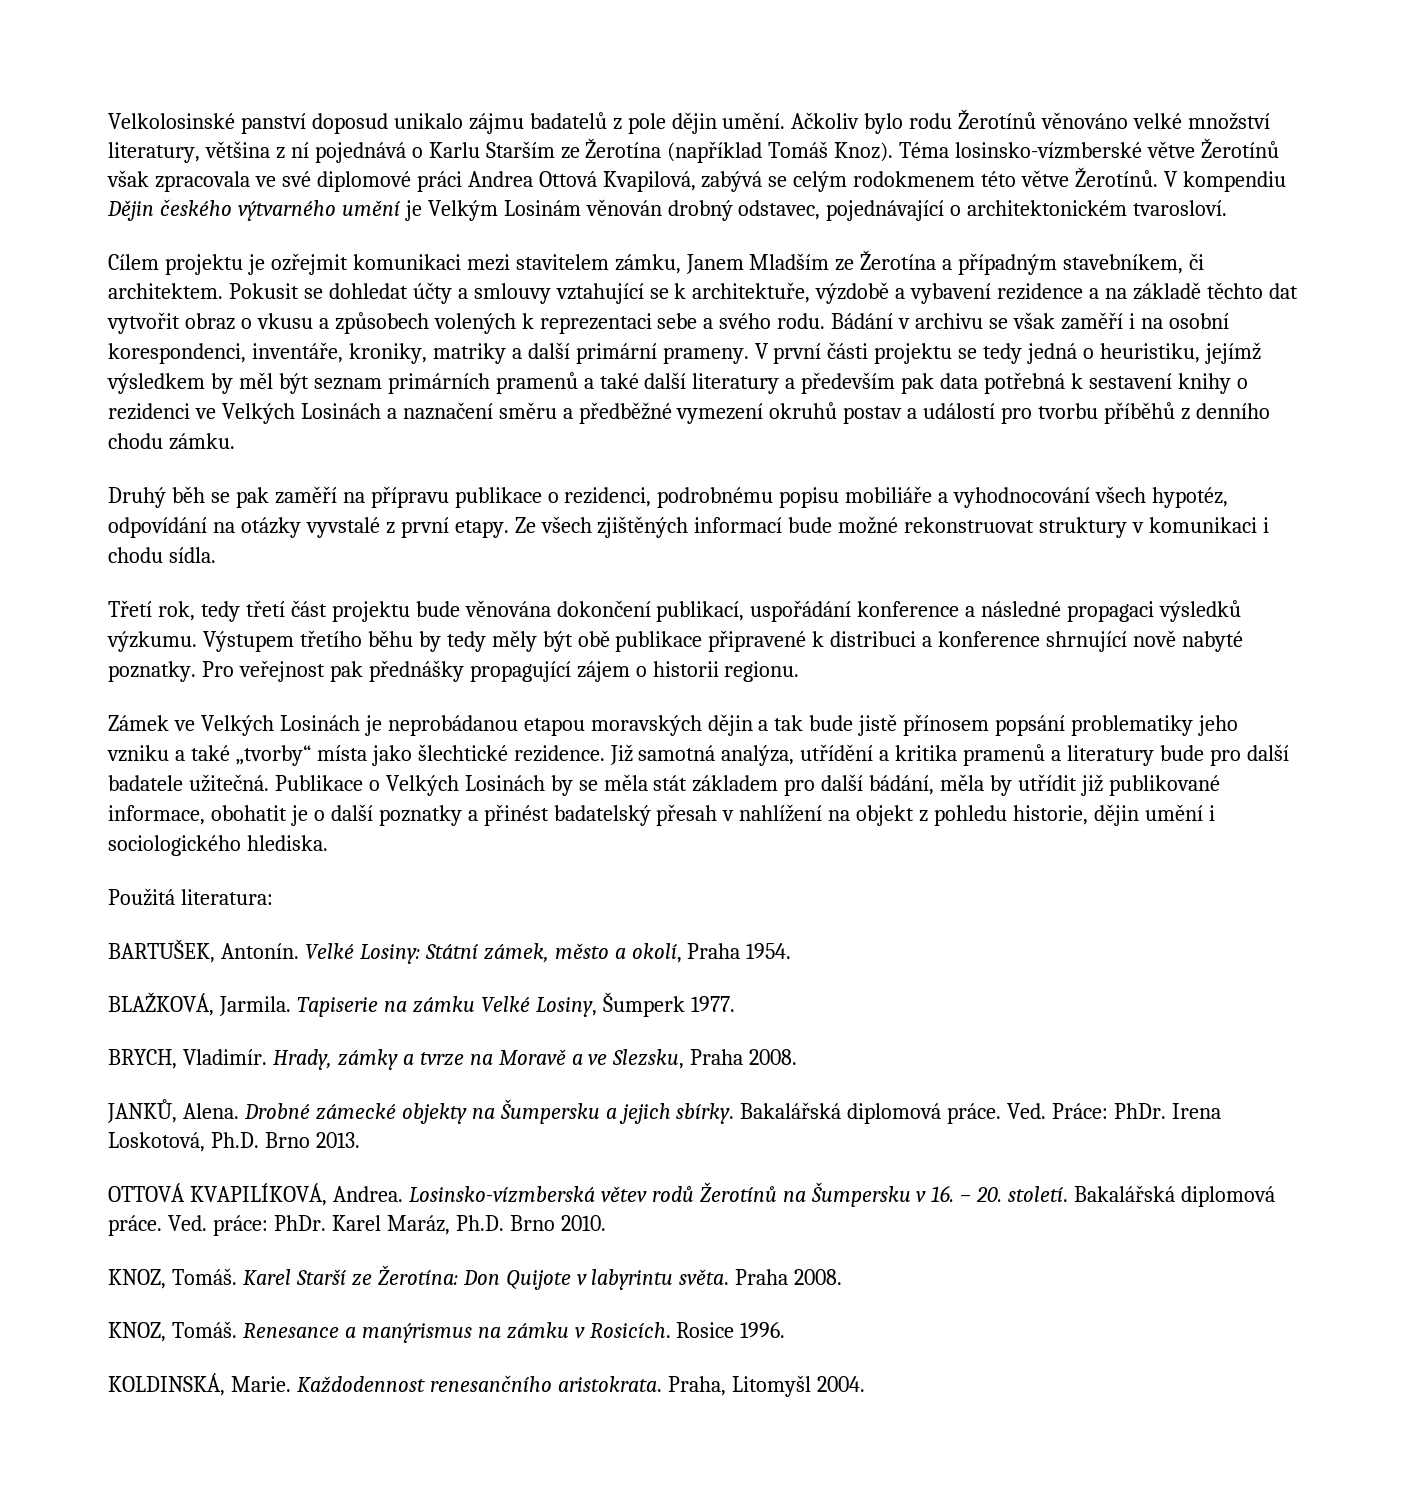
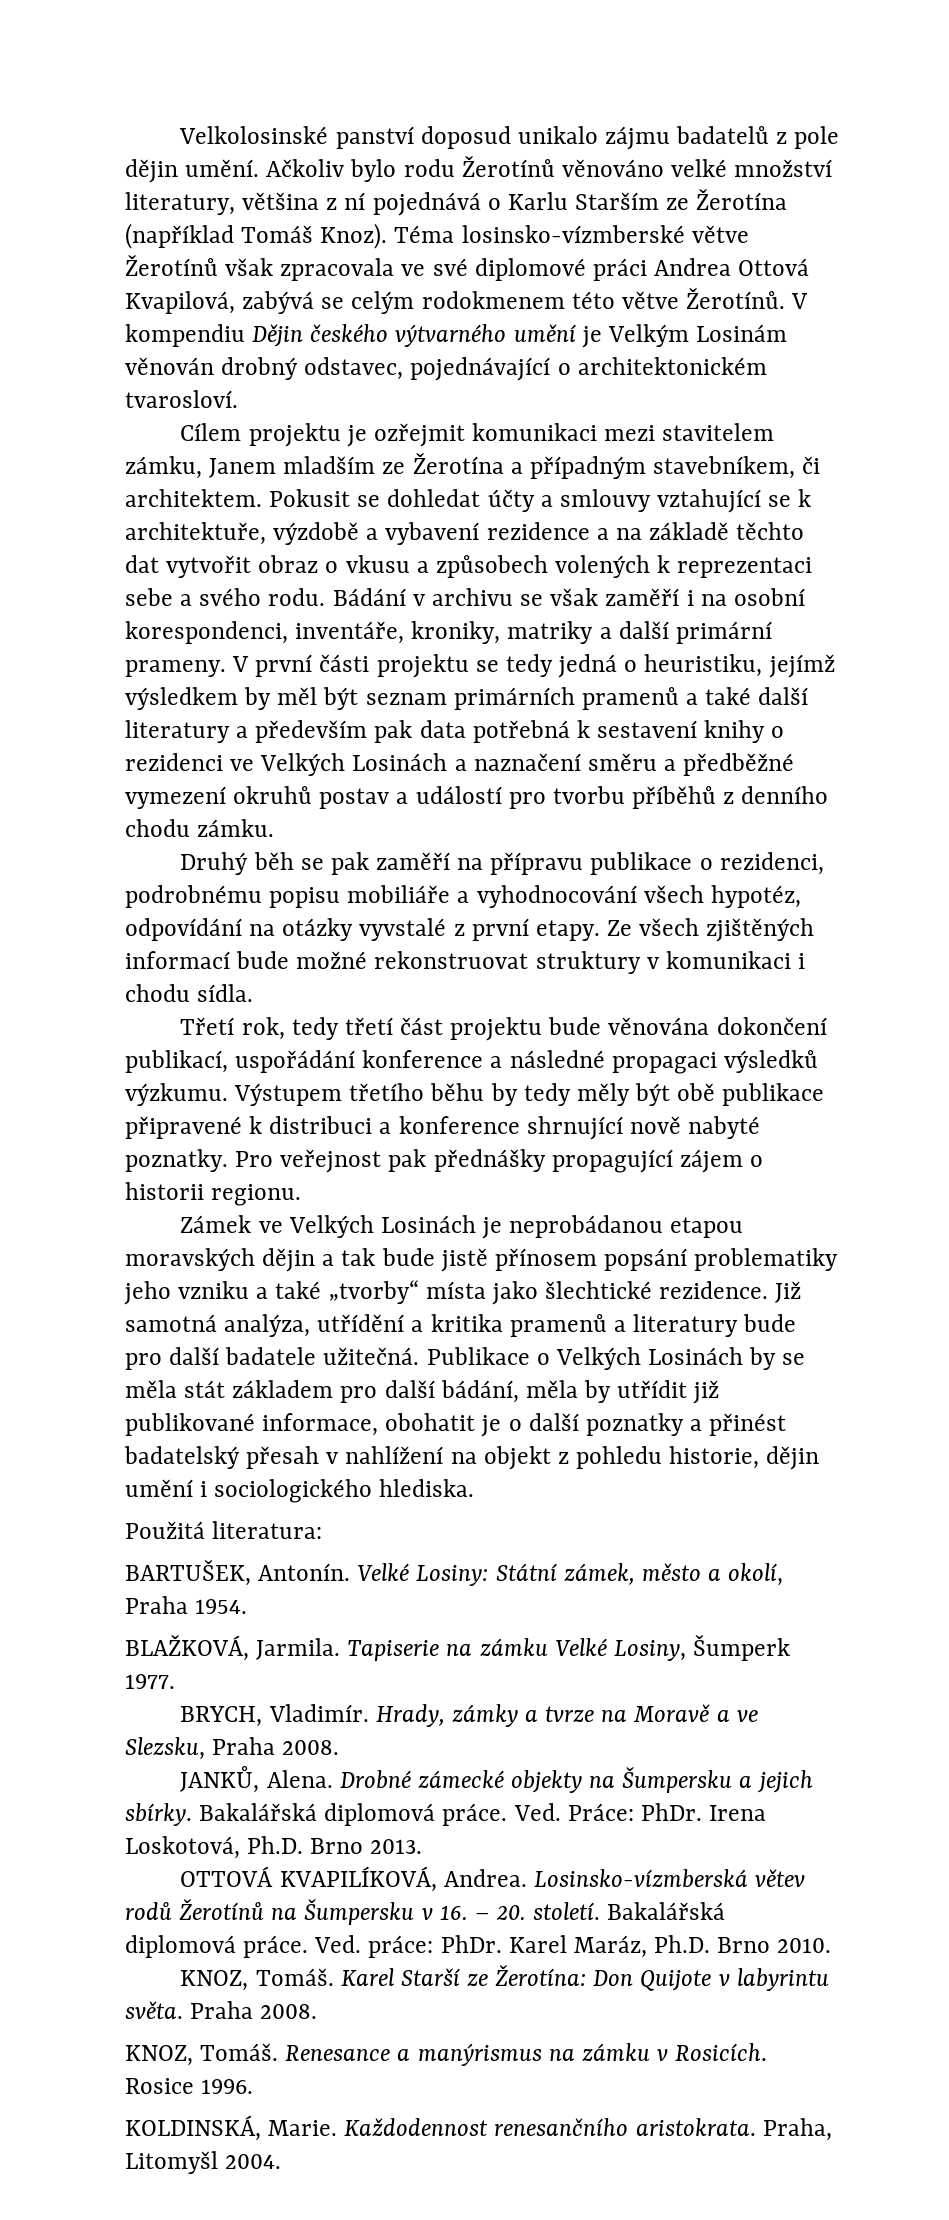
[749,253,830,270] Mladším -> [283,456,376,474] mladším

